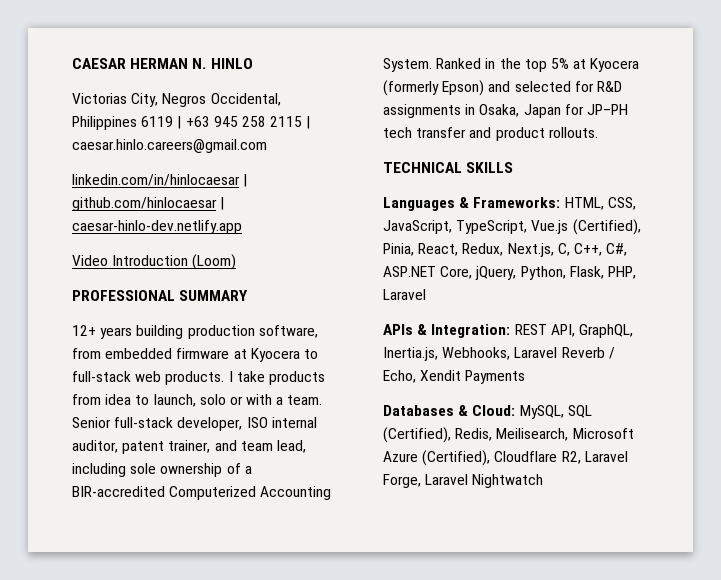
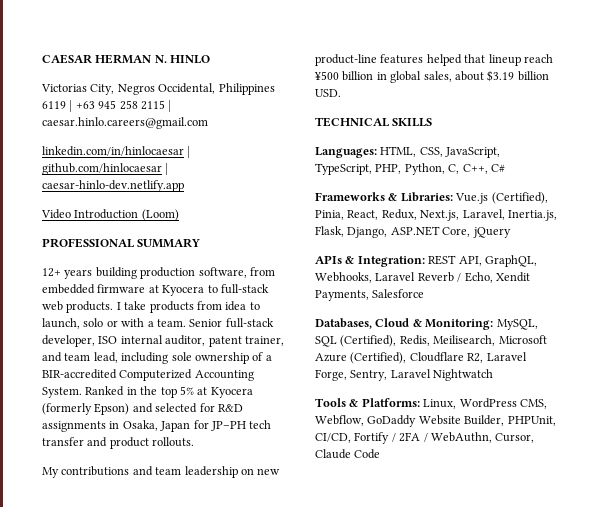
(598, 132) none -> [42,466,281,478] [315,54,553,66] [314,70,549,83] [315,89,341,97] // My contributions and team leadership on new product-line features helped that lineup reach ¥500 billion in global sales, about $3.19 billion USD.
[383,197,561,211] Languages & Frameworks: -> [315,147,377,158] Languages:
(528, 227) none -> [375,163,505,175] [315,192,453,202] PHP, Python, C, C++, C# // Frameworks & Libraries:
[557,243,628,256] [383,266,636,280] [383,289,426,300] C, C++, C#, ASP.NET Core, jQuery, Python, Flask, PHP, Laravel -> [462,209,557,221] [315,226,511,238] Laravel, Inertia.js, Flask, Django, ASP.NET Core, jQuery
[383,347,438,361] Inertia.js, -> (537, 261) none
[465,370,526,384] [383,405,516,416] Payments // Databases & Cloud: -> [315,289,425,301] [315,318,494,330] Payments, Salesforce // Databases, Cloud & Monitoring:
(421, 481) none -> [350,370,388,381] Sentry,
(544, 481) none -> [315,398,547,409] [315,415,556,427] [315,432,535,444] [315,449,381,459] // Tools & Platforms: Linux, WordPress CMS, Webflow, GoDaddy Website Builder, PHPUnit, CI/CD, Fortify / 2FA / WebAuthn, Cursor, Claude Code

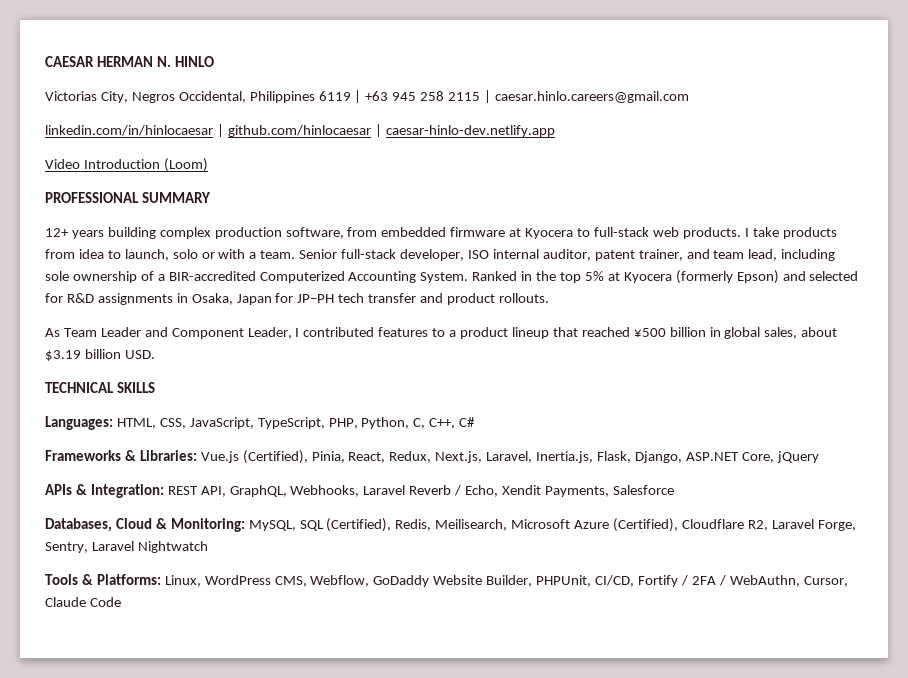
(137, 273) none -> [159,227,211,239] complex
[42,466,281,478] [315,54,553,66] My contributions and team leadership on new product-line features helped that lineup reach -> [45,327,630,339] As Team Leader and Component Leader, I contributed features to a product lineup that reached

